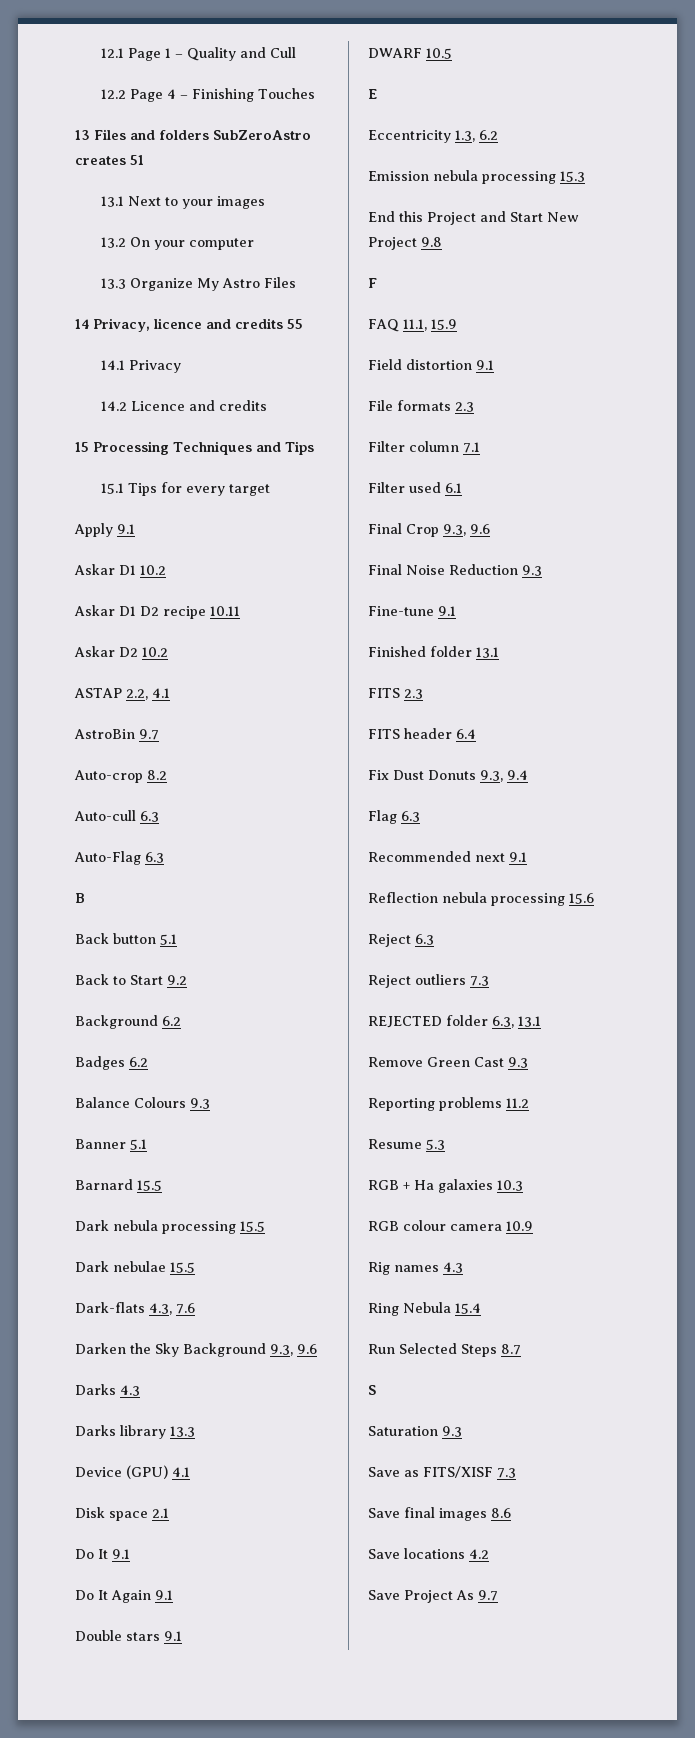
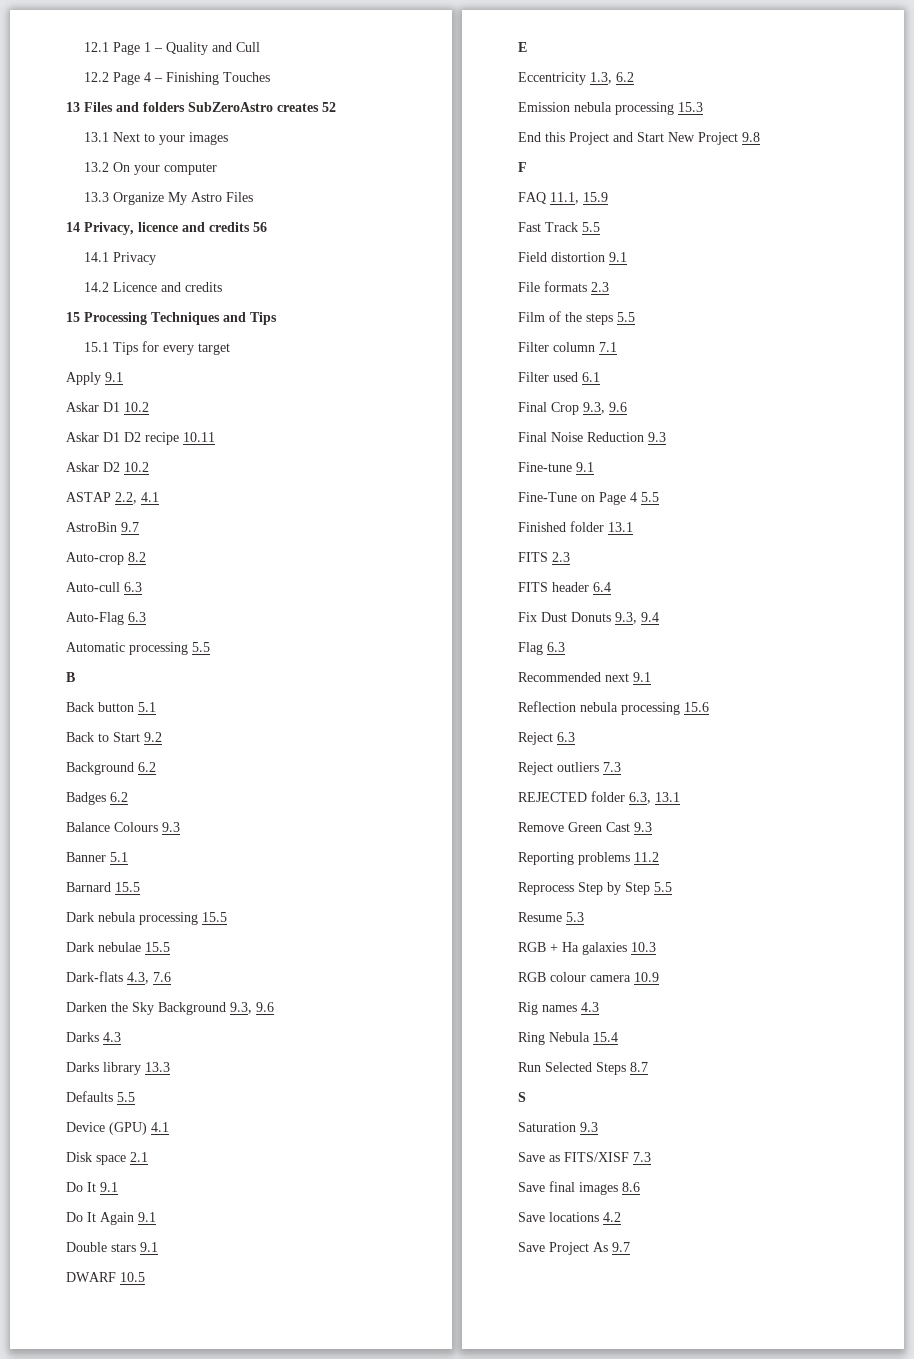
[130,155,144,165] 51 -> [322,102,336,112] 52
[287,319,303,329] 55 -> [253,222,267,232] 56
(164, 857) none -> [66,642,210,655] // Automatic processing 5.5
(195, 1431) none -> [66,1091,135,1102] // Defaults 5.5
(457, 324) none -> [518,222,600,232] // Fast Track 5.5
(474, 407) none -> [518,311,635,325] // Film of the steps 5.5
(456, 611) none -> [518,492,659,505] // Fine-Tune on Page 4 5.5
(529, 1103) none -> [518,882,672,895] // Reprocess Step by Step 5.5

